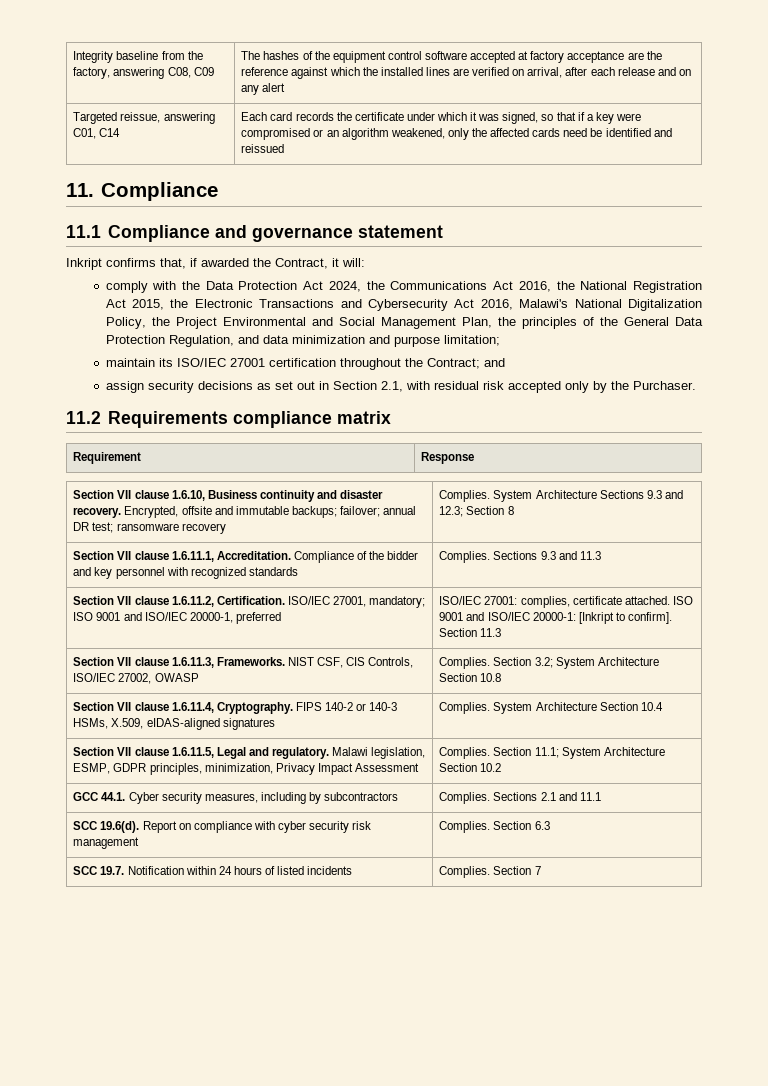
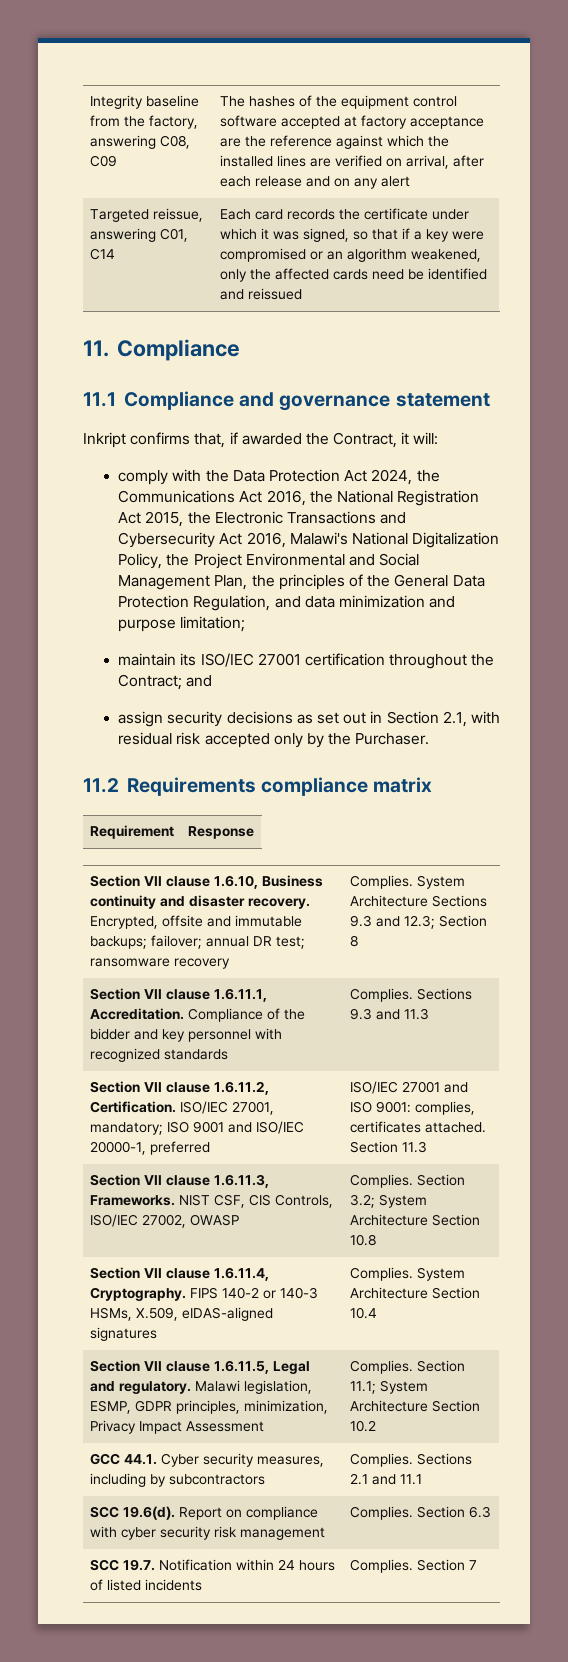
[484,596,693,608] [439,612,673,624] 27001: complies, certificate attached. ISO 9001 and ISO/IEC 20000-1: [Inkript to confirm]. -> [401,1081,468,1093] [349,1101,475,1115] [349,1121,486,1133] 27001 and ISO 9001: complies, certificates attached.

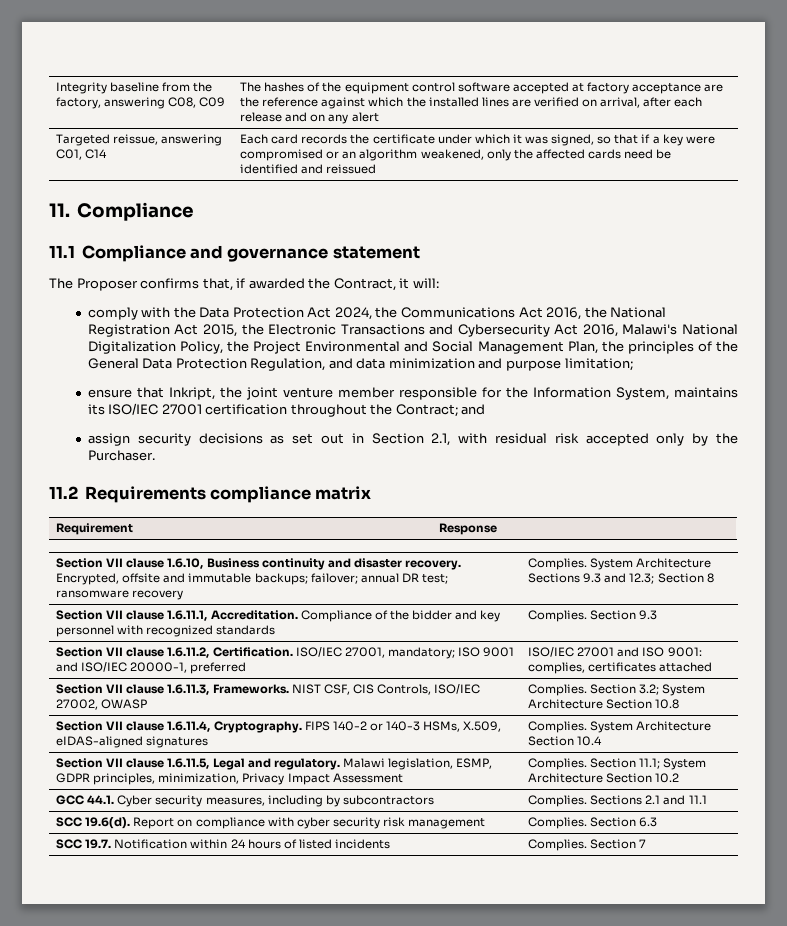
[83,432,126,448] Inkript -> [49,278,138,291] The Proposer
[118,653,177,666] maintain -> [87,387,738,400] ensure that Inkript, the joint venture member responsible for the Information System, maintains
[416,988,472,1000] [349,1008,429,1020] Sections 9.3 and 11.3 -> [590,610,658,620] Section 9.3
[424,1122,486,1133] [349,1141,427,1153] attached. Section 11.3 -> [659,662,713,672] attached

